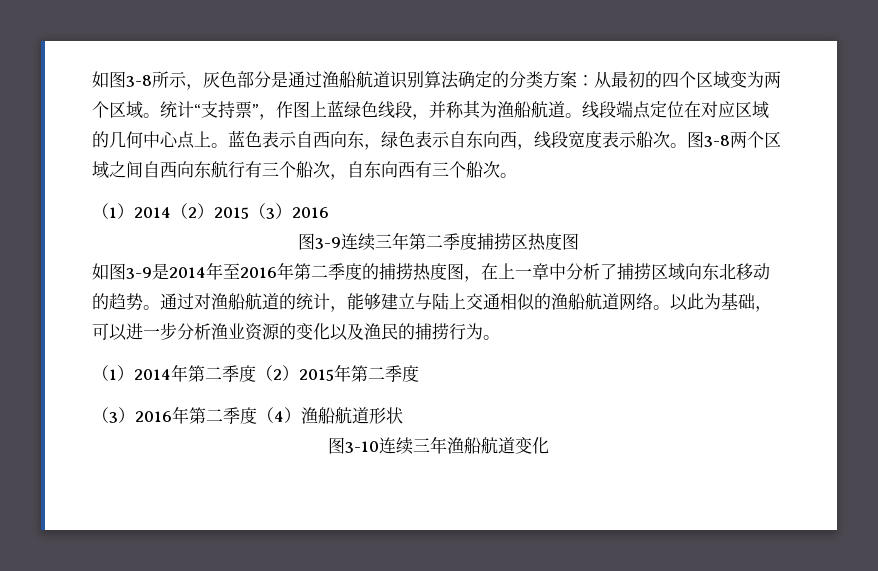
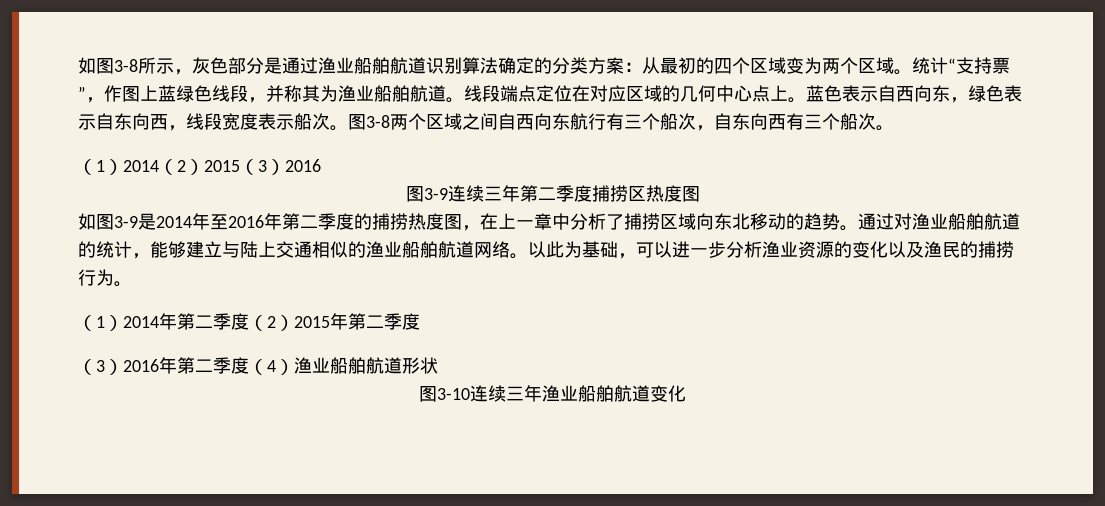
[339,71,356,88] 船 -> [336,57,390,74] 业船舶
[514,101,531,118] 船 -> [356,85,410,102] 业船舶
[228,293,245,310] 船 -> [930,213,984,230] 业船舶
[568,293,585,310] 船 -> [384,241,438,258] 业船舶
[318,407,335,424] 船 -> [312,357,366,374] 业船舶
[463,437,481,454] 船 -> [560,385,614,402] 业船舶

